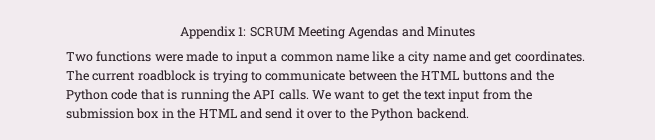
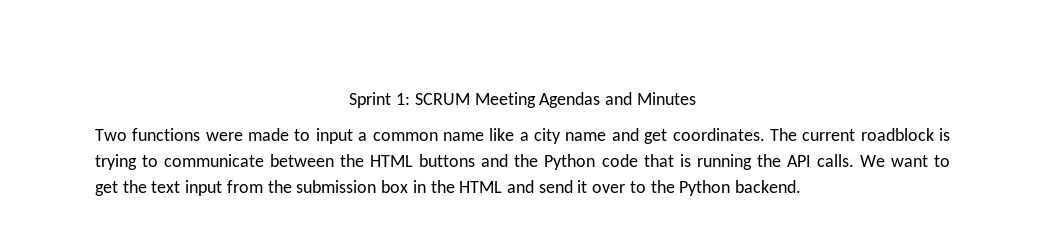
[179,26,236,39] Appendix -> [349,92,392,108] Sprint

